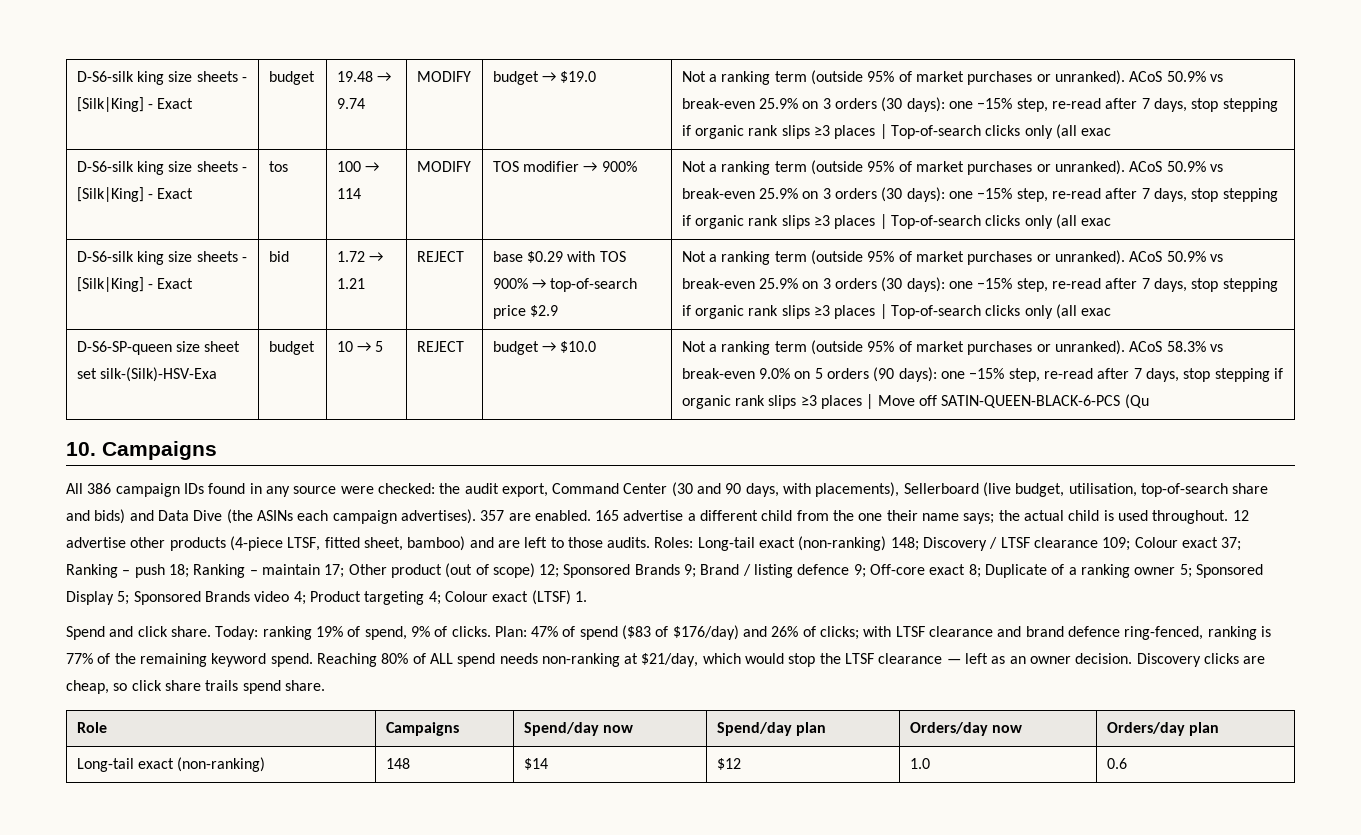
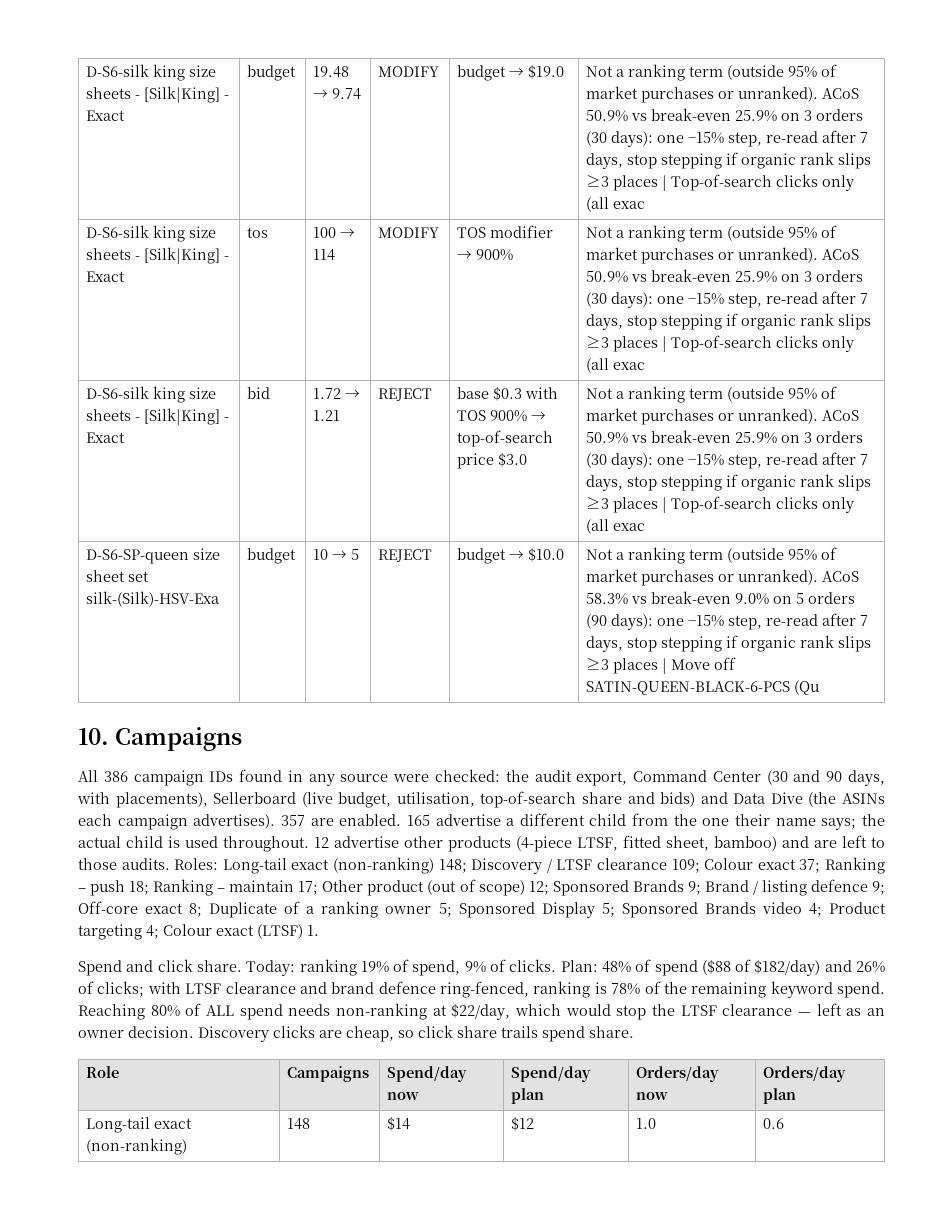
[527,251,564,263] $0.29 -> [493,387,523,401] $0.3
[530,305,559,317] $2.9 -> [498,453,528,467] $3.0
[531,626,559,637] 47% -> [601,961,631,973] 48%
[622,625,739,640] ($83 of $176/day) -> [701,959,821,976] ($88 of $182/day)
[66,653,93,664] 77% -> [611,983,641,995] 78%
[641,653,699,667] $21/day, -> [451,1004,511,1020] $22/day,

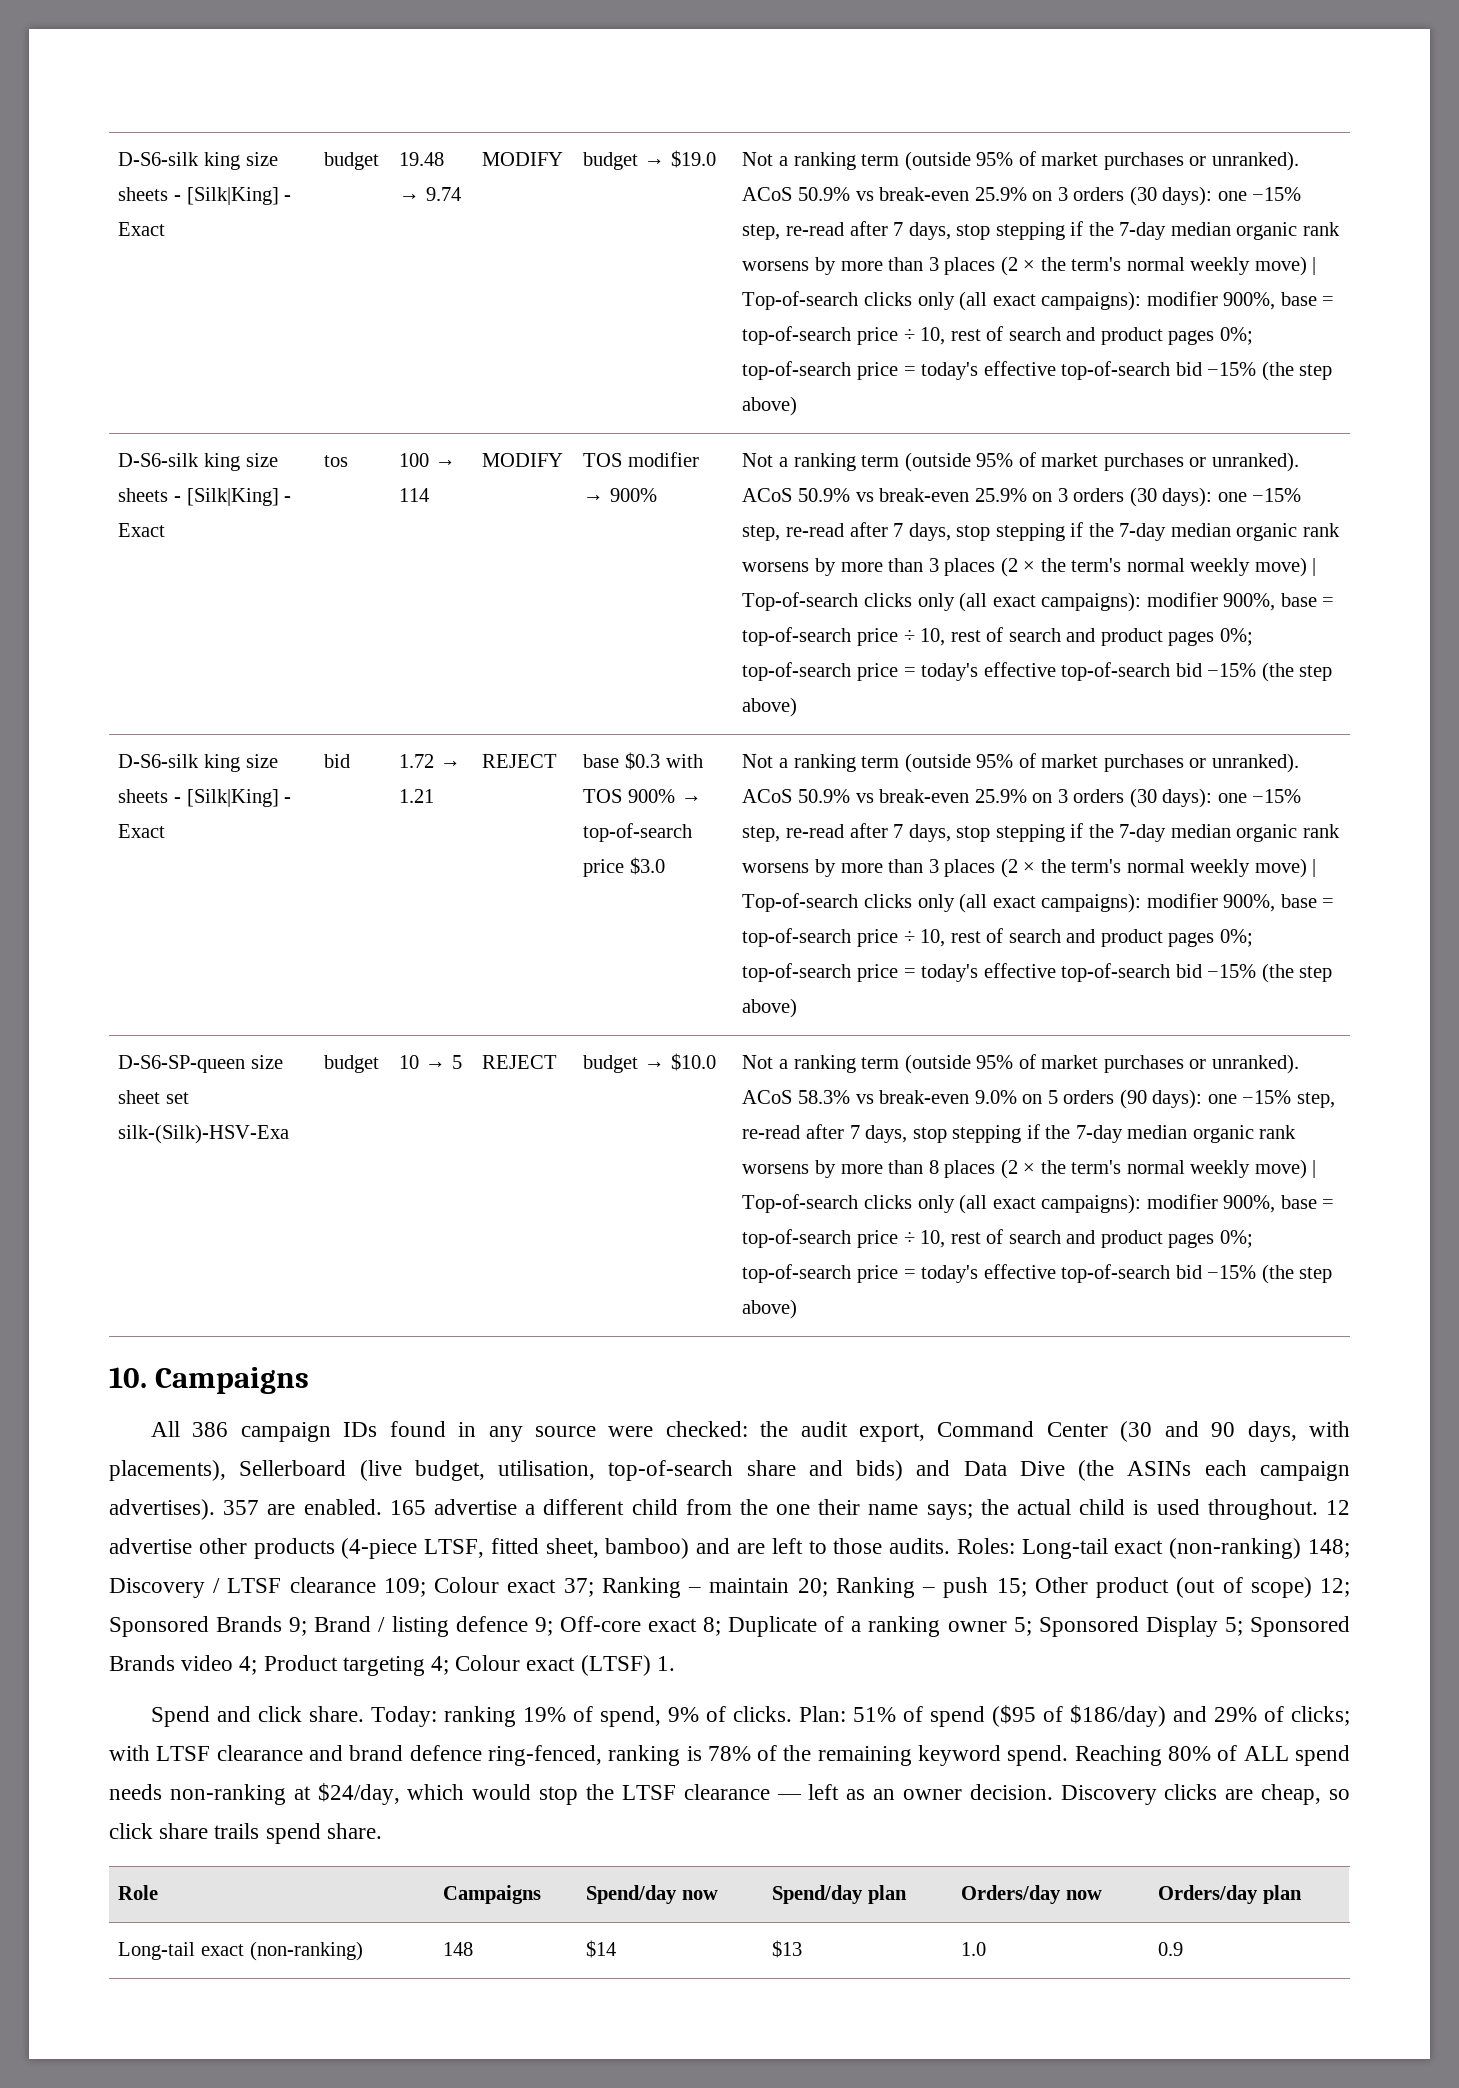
[741,152,872,169] [586,174,855,191] [586,197,646,212] organic rank slips ≥3 places | Top-of-search clicks only (all exac -> [1088,222,1340,240] [742,256,1317,276] [742,291,1335,311] [742,326,1253,345] [742,361,1333,381] [742,396,798,416] the 7-day median organic rank worsens by more than 3 places (2 × the term's normal weekly move) | Top-of-search clicks only (all exact campaigns): modifier 900%, base = top-of-search price ÷ 10, rest of search and product pages 0%; top-of-search price = today's effective top-of-search bid −15% (the step above)
[741,313,872,330] [586,335,855,352] [586,358,646,373] organic rank slips ≥3 places | Top-of-search clicks only (all exac -> [1088,523,1340,541] [742,557,1317,577] [742,592,1335,612] [742,627,1253,646] [742,662,1333,682] [742,697,798,717] the 7-day median organic rank worsens by more than 3 places (2 × the term's normal weekly move) | Top-of-search clicks only (all exact campaigns): modifier 900%, base = top-of-search price ÷ 10, rest of search and product pages 0%; top-of-search price = today's effective top-of-search bid −15% (the step above)
[741,474,872,491] [586,496,855,513] [586,519,646,534] organic rank slips ≥3 places | Top-of-search clicks only (all exac -> [1088,824,1340,842] [742,858,1317,878] [742,893,1335,913] [742,928,1253,947] [742,963,1333,983] [742,998,798,1018] the 7-day median organic rank worsens by more than 3 places (2 × the term's normal weekly move) | Top-of-search clicks only (all exact campaigns): modifier 900%, base = top-of-search price ÷ 10, rest of search and product pages 0%; top-of-search price = today's effective top-of-search bid −15% (the step above)
[741,635,872,652] [586,657,737,674] [586,680,820,695] organic rank slips ≥3 places | Move off SATIN-QUEEN-BLACK-6-PCS (Qu -> [1045,1125,1297,1143] [742,1159,1317,1179] [742,1194,1335,1214] [742,1229,1253,1248] [742,1264,1333,1284] [742,1299,798,1319] the 7-day median organic rank worsens by more than 8 places (2 × the term's normal weekly move) | Top-of-search clicks only (all exact campaigns): modifier 900%, base = top-of-search price ÷ 10, rest of search and product pages 0%; top-of-search price = today's effective top-of-search bid −15% (the step above)
[90,879,319,896] push 18; Ranking – maintain 17; -> [709,1577,1027,1598] maintain 20; Ranking – push 15;
[601,961,631,973] 48% -> [853,1707,897,1722] 51%
[701,959,885,976] ($88 of $182/day) and 26% -> [992,1705,1258,1727] ($95 of $186/day) and 29%
[451,1004,511,1020] $22/day, -> [317,1783,400,1805] $24/day,
[511,1117,535,1131] $12 -> [772,1940,803,1958] $13
[763,1118,785,1129] 0.6 -> [1158,1942,1184,1956] 0.9

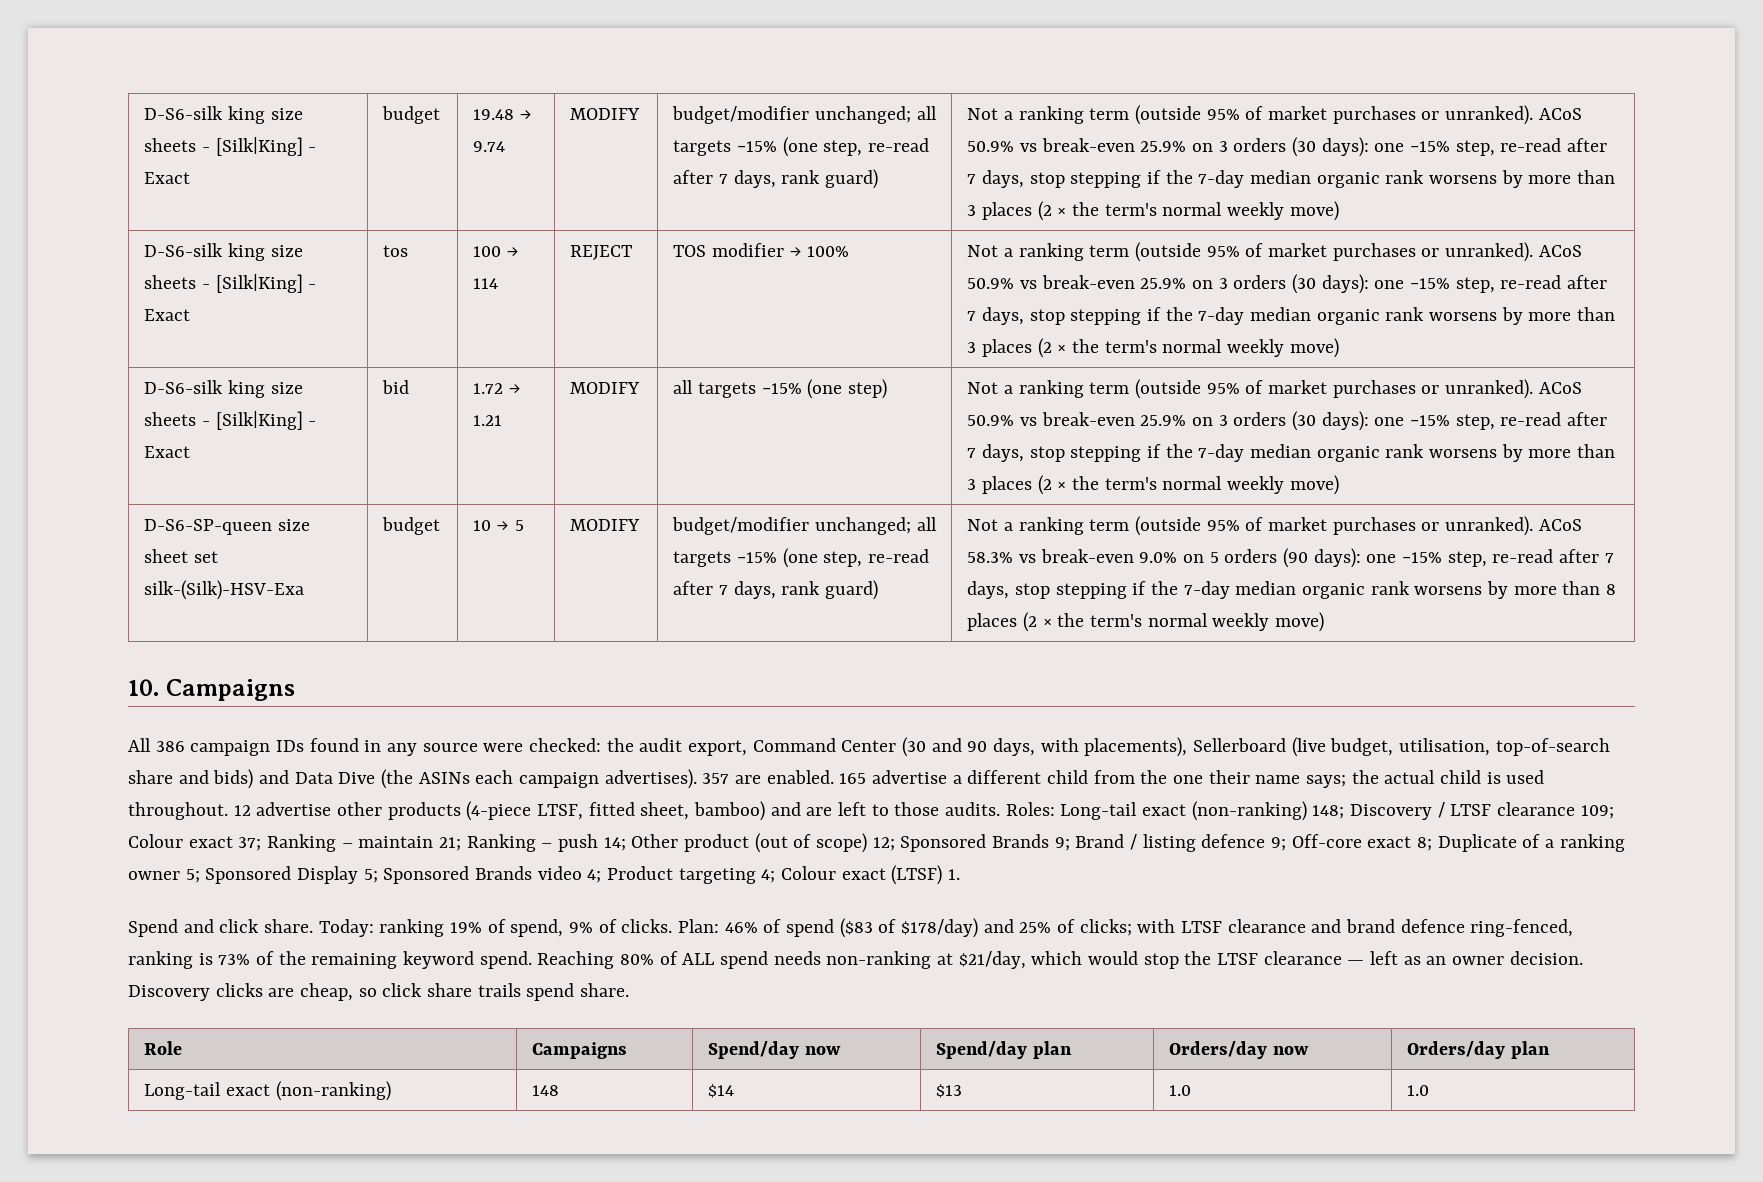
[583,150,716,170] budget → $19.0 -> [672,106,937,124] [673,137,929,157] [673,169,878,189] budget/modifier unchanged; all targets −15% (one step, re-read after 7 days, rank guard)
[1312,257,1317,275] [742,291,1335,311] [742,326,1253,345] [742,361,1333,381] [742,396,798,416] | Top-of-search clicks only (all exact campaigns): modifier 900%, base = top-of-search price ÷ 10, rest of search and product pages 0%; top-of-search price = today's effective top-of-search bid −15% (the step above) -> (1339, 211) none
[482,453,564,467] MODIFY -> [570,245,633,260] REJECT
[609,488,657,502] 900% -> [807,246,850,257] 100%
[1312,558,1317,576] [742,592,1335,612] [742,627,1253,646] [742,662,1333,682] [742,697,798,717] | Top-of-search clicks only (all exact campaigns): modifier 900%, base = top-of-search price ÷ 10, rest of search and product pages 0%; top-of-search price = today's effective top-of-search bid −15% (the step above) -> (1339, 348) none
[482,754,558,768] [583,752,703,770] [583,789,702,803] [583,823,693,842] [583,857,665,877] REJECT | base $0.3 with TOS 900% → top-of-search price $3.0 -> [570,382,641,394] [673,379,887,399] MODIFY | all targets −15% (one step)
[1312,859,1317,877] [742,893,1335,913] [742,928,1253,947] [742,963,1333,983] [742,998,798,1018] | Top-of-search clicks only (all exact campaigns): modifier 900%, base = top-of-search price ÷ 10, rest of search and product pages 0%; top-of-search price = today's effective top-of-search bid −15% (the step above) -> (1339, 485) none
[482,1055,558,1069] [583,1053,716,1073] REJECT | budget → $10.0 -> [570,519,641,531] [672,517,937,535] [673,548,929,568] [673,580,878,600] MODIFY | budget/modifier unchanged; all targets −15% (one step, re-read after 7 days, rank guard)
[1312,1160,1317,1178] [742,1194,1335,1214] [742,1229,1253,1248] [742,1264,1333,1284] [742,1299,798,1319] | Top-of-search clicks only (all exact campaigns): modifier 900%, base = top-of-search price ÷ 10, rest of search and product pages 0%; top-of-search price = today's effective top-of-search bid −15% (the step above) -> (1324, 622) none
[797,1578,828,1597] 20; -> [439,837,462,851] 21;
[996,1578,1027,1597] 15; -> [603,837,626,851] 14;
[853,1707,897,1722] 51% -> [724,922,758,933] 46%
[992,1705,1258,1727] ($95 of $186/day) and 29% -> [839,918,1052,938] ($83 of $178/day) and 25%
[707,1746,751,1761] 78% -> [218,954,251,965] 73%
[317,1783,400,1805] $24/day, -> [958,951,1026,969] $21/day,
[1158,1942,1184,1956] 0.9 -> [1407,1085,1430,1096] 1.0

